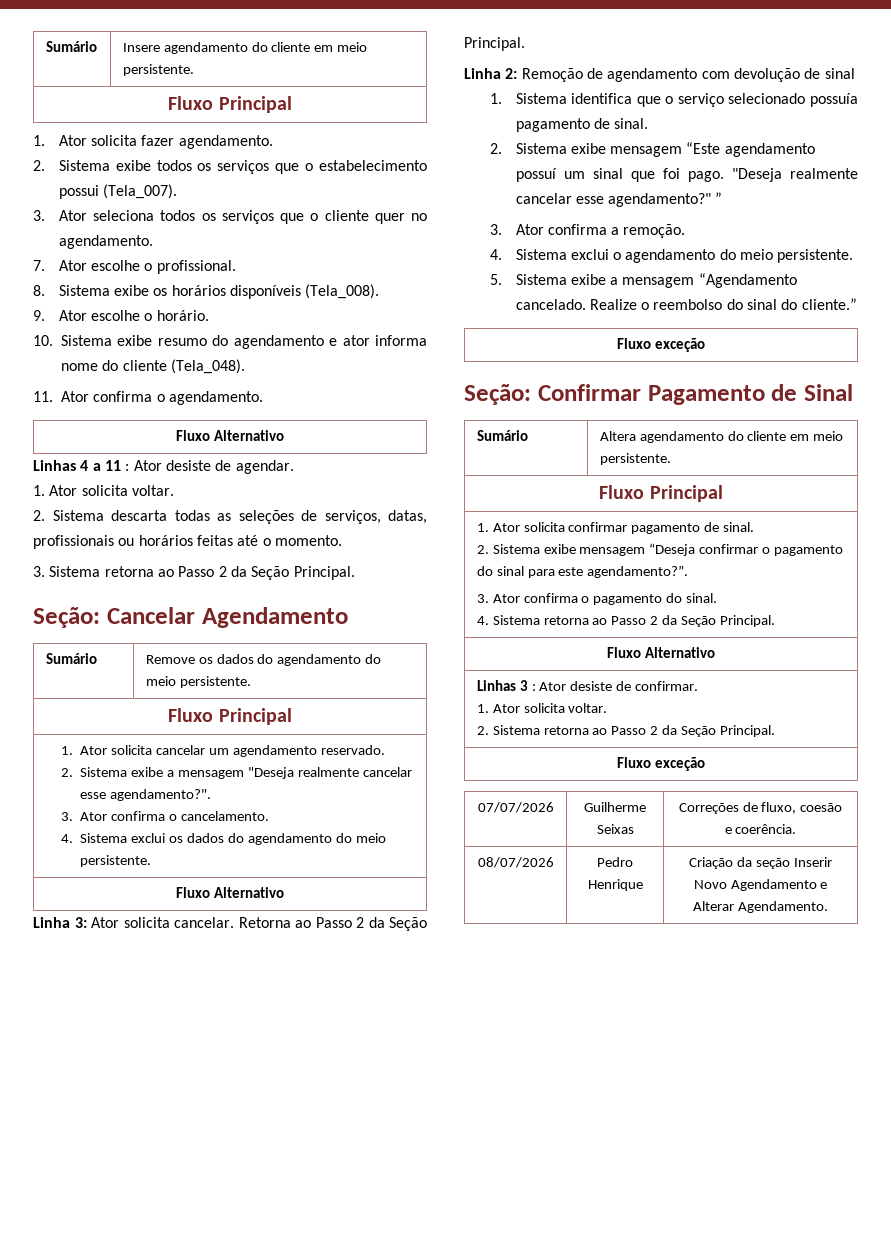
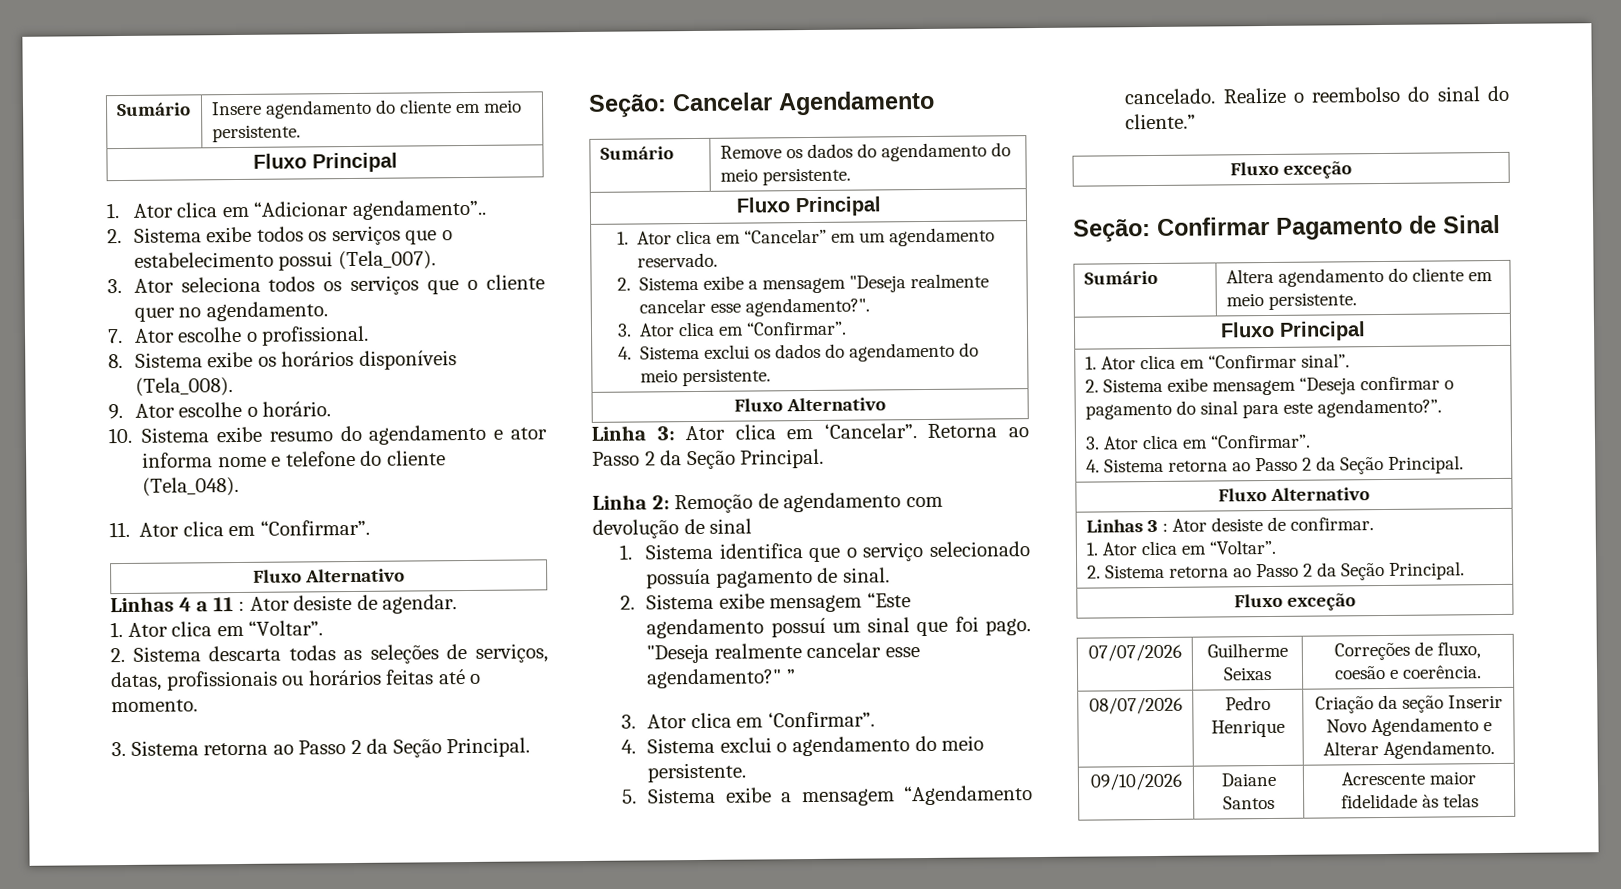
[91,135,273,149] solicita fazer agendamento. -> [176,199,487,220] clica em “Adicionar agendamento”..
(98, 367) none -> [271,450,356,467] e telefone
[93,391,263,405] confirma o agendamento. -> [182,519,370,537] clica em “Confirmar”.
[81,485,174,496] solicita voltar. -> [171,620,324,637] clica em “Voltar”.
[111,745,206,755] solicita cancelar -> [675,228,856,245] clica em “Cancelar” em
[111,811,270,821] confirma o cancelamento. -> [677,321,847,337] clica em “Confirmar”.
[123,917,234,928] solicita cancelar. -> [734,423,917,440] clica em ‘Cancelar”.
[547,224,686,238] confirma a remoção. -> [690,711,875,729] clica em ‘Confirmar”.
[523,522,755,534] solicita confirmar pagamento de sinal. -> [1139,353,1350,370] clica em “Confirmar sinal”.
[523,593,718,605] confirma o pagamento do sinal. -> [1141,434,1311,450] clica em “Confirmar”.
[523,703,608,713] solicita voltar. -> [1140,539,1276,556] clica em “Voltar”.
(828, 907) none -> [1089,772,1183,791] [1220,772,1276,787] [1223,795,1275,810] [1341,771,1476,786] [1340,793,1479,809] // 09/10/2026 | Daiane Santos | Acrescente maior fidelidade às telas

